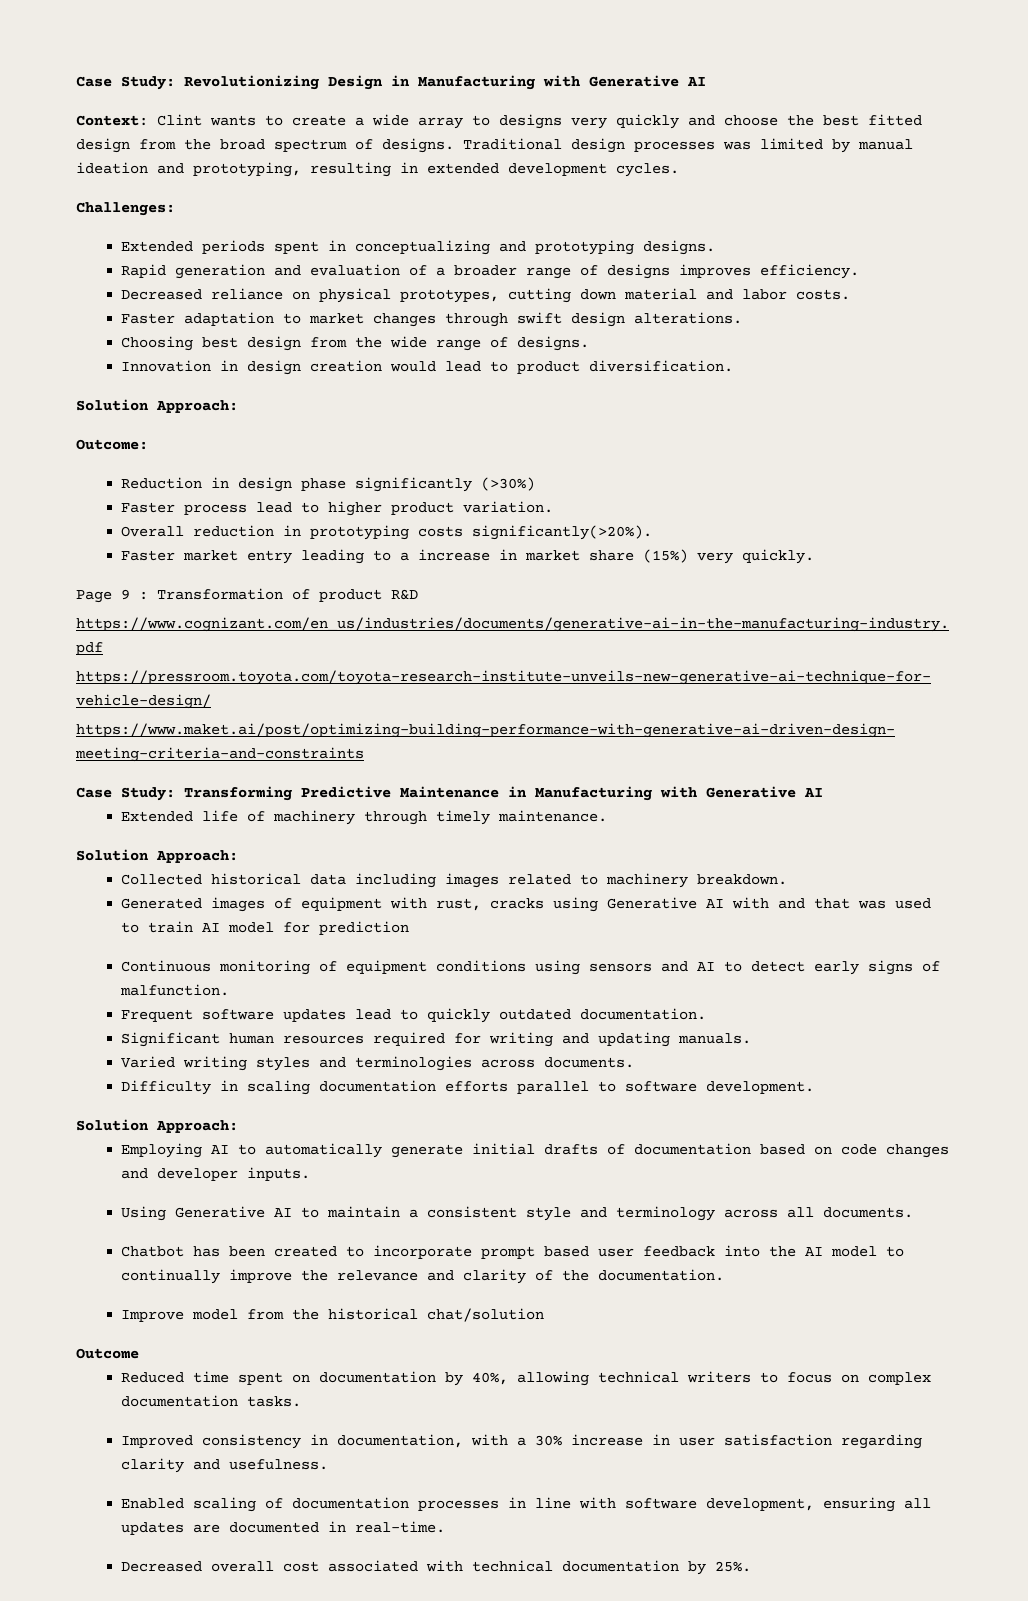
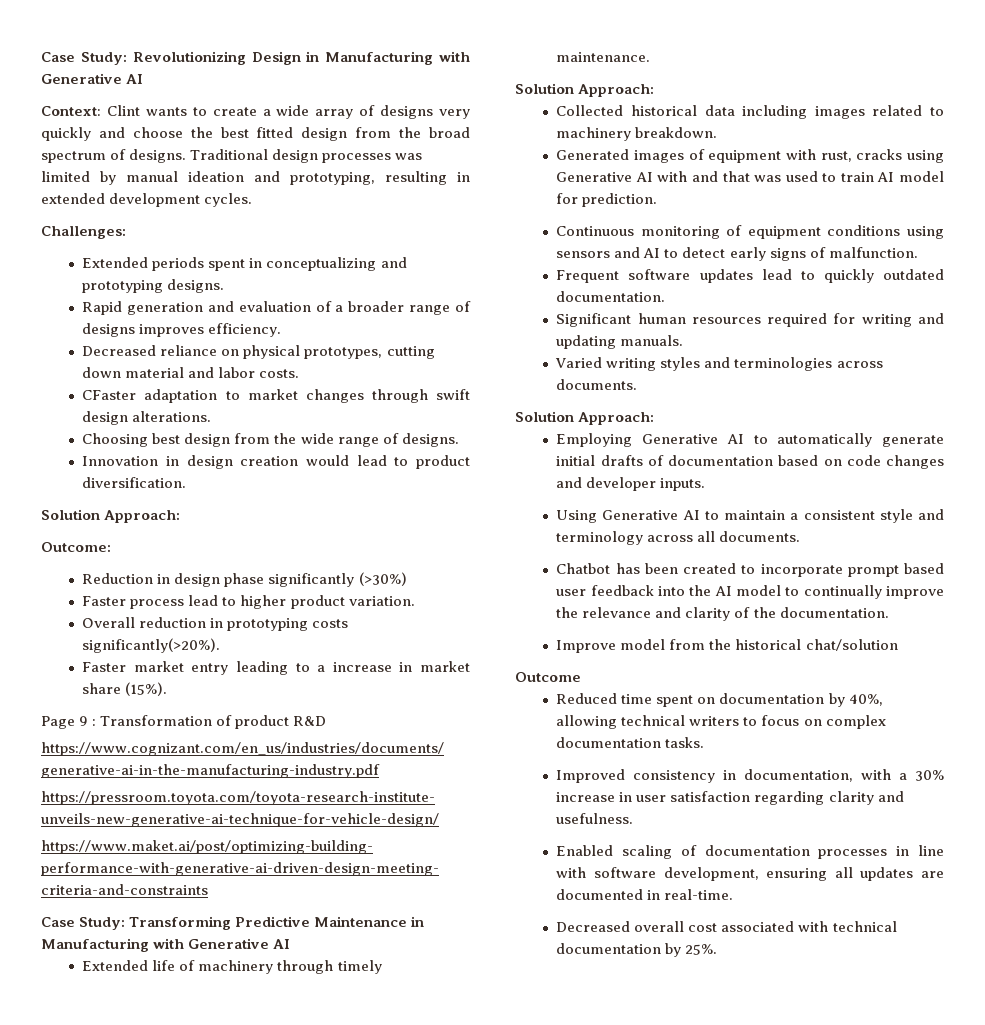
[472,115,490,126] to -> [359,105,376,116] of
[120,313,175,324] Faster -> [82,390,137,400] CFaster
[642,549,814,564] (15%) very quickly. -> [125,682,168,696] (15%).
[318,921,409,935] prediction -> [582,193,658,207] prediction.
[120,1080,814,1095] // Difficulty in scaling documentation efforts parallel to software development. -> (638, 384) none
(202, 1150) none -> [641,434,718,444] Generative

